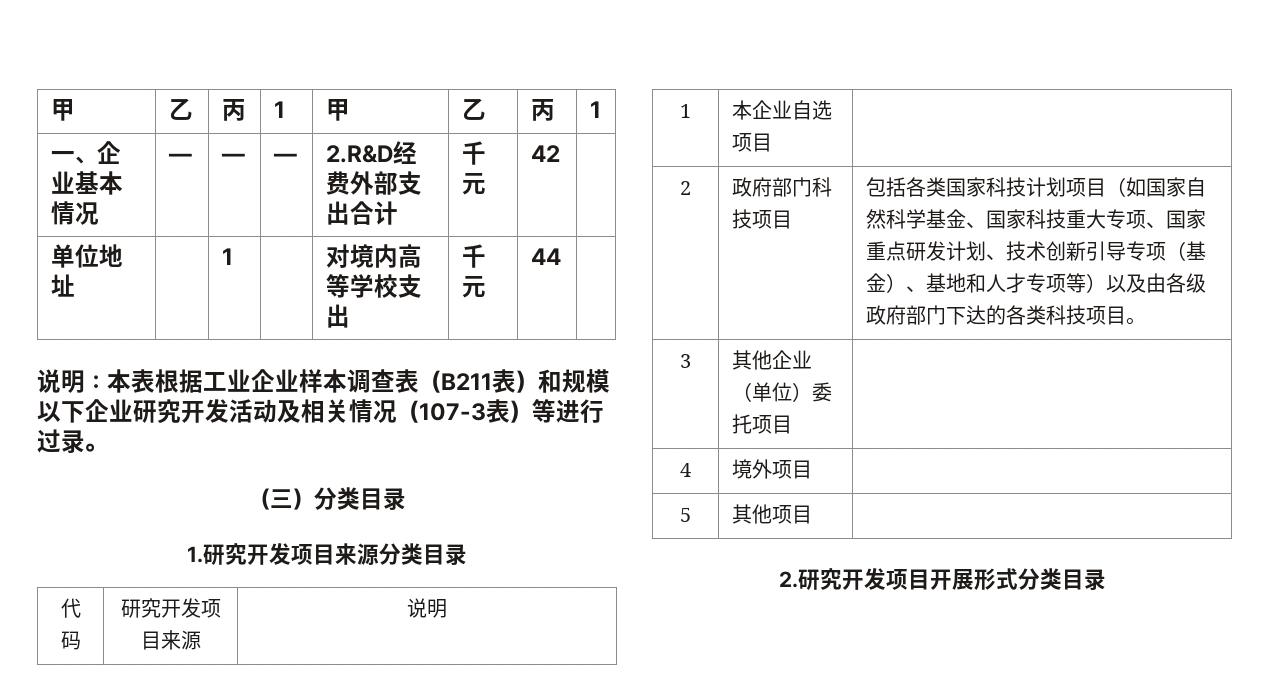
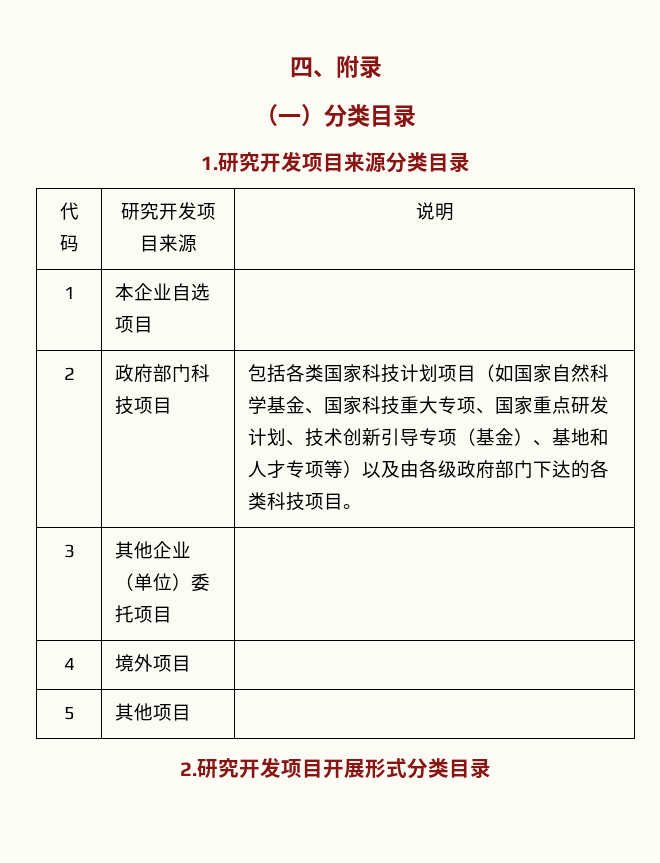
[50,99,75,121] [168,98,193,120] [221,99,246,121] [273,101,285,118] [325,99,350,121] [461,98,486,120] [530,99,555,121] [589,101,601,118] [50,141,121,164] [50,171,123,195] [50,201,99,225] [167,153,192,162] [220,153,245,162] [272,153,297,162] [325,141,417,164] [325,171,422,195] [325,201,398,225] [461,141,486,165] [461,173,486,195] [530,145,560,162] [50,244,123,268] [50,274,75,297] [221,248,233,265] [325,244,422,268] [325,274,422,298] [325,304,350,328] [461,244,486,268] [461,276,486,298] [530,248,561,265] [37,369,610,393] [37,399,604,423] [37,429,107,454] [248,488,293,510] 甲 | 乙 | 丙 | 1 | 甲 | 乙 | 丙 | 1 // 一、企业基本情况 | — | — | — | 2.R&D经费外部支出合计 | 千元 | 42 | // 单位地址 | | 1 | | 对境内高等学校支出 | 千元 | 44 | // 说明：本表根据工业企业样本调查表（B211表）和规模以下企业研究开发活动及相关情况（107-3表）等进行过录。 // （三 -> [289,55,382,79] [255,104,301,127] 四、附录 // （一

